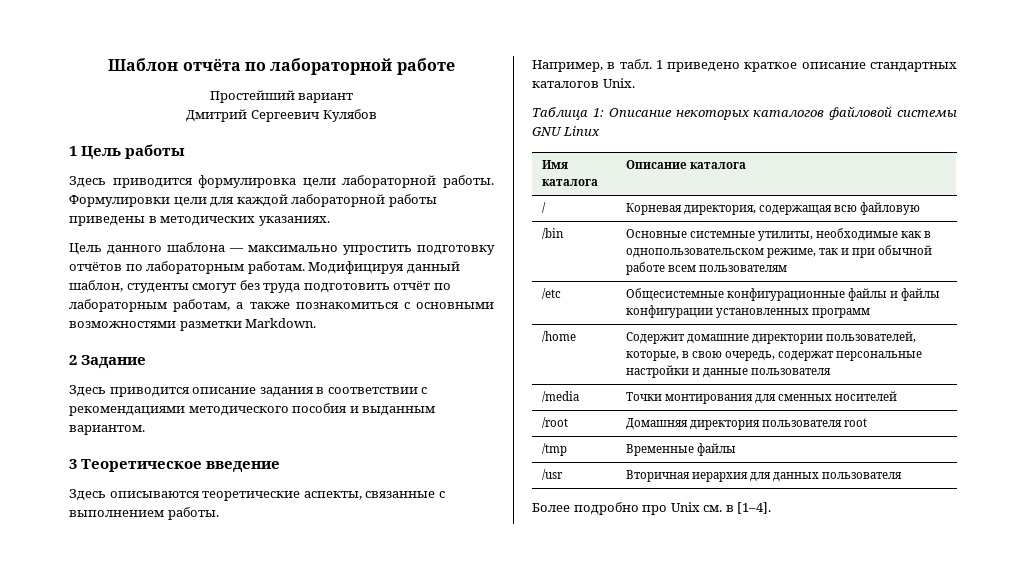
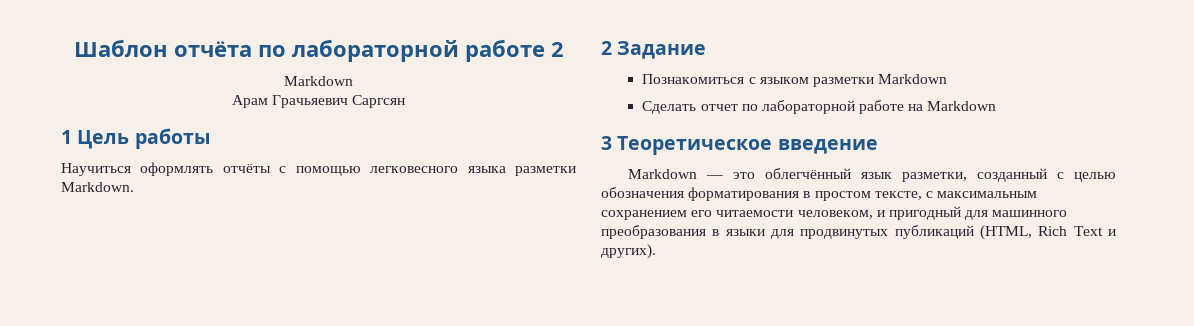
[209,90,354,103] [186,109,377,122] [69,144,186,160] [69,175,494,188] [69,194,437,207] [69,216,330,226] [69,242,495,255] [69,261,460,274] [69,280,451,293] [69,299,494,312] [69,318,317,331] [69,355,147,369] [69,385,428,397] [69,403,436,416] [69,425,145,435] [69,459,281,473] [69,489,445,501] [69,507,219,520] [532,59,957,72] [532,78,635,88] [532,106,957,120] [532,126,600,136] [541,160,568,169] [541,179,598,186] [625,160,747,169] [541,202,546,213] [625,202,921,215] [541,228,564,239] [625,228,932,241] [625,245,933,258] [625,262,788,275] [541,288,561,299] [625,288,941,301] [625,305,871,318] [541,331,576,342] [625,331,917,344] [625,351,923,361] [625,365,832,378] [541,391,579,402] [625,391,898,404] [541,417,568,428] [625,418,868,430] [541,443,567,456] [625,443,737,456] [541,469,563,480] [625,470,903,482] [532,502,772,515] // Простейший вариант // Дмитрий Сергеевич Кулябов // 1 Цель работы // Здесь приводится формулировка цели лабораторной работы. Формулировки цели для каждой лабораторной работы приведены в методических указаниях. // Цель данного шаблона — максимально упростить подготовку отчётов по лабораторным работам. Модифицируя данный шаблон, студенты смогут без труда подготовить отчёт по лабораторным работам, а также познакомиться с основными возможностями разметки Markdown. // 2 Задание // Здесь приводится описание задания в соответствии с рекомендациями методического пособия и выданным вариантом. // 3 Теоретическое введение // Здесь описываются теоретические аспекты, связанные с выполнением работы. // Например, в табл. 1 приведено краткое описание стандартных каталогов Unix. // Таблица 1: Описание некоторых каталогов файловой системы GNU Linux // Имя каталога | Описание каталога // / | Корневая директория, содержащая всю файловую // /bin | Основные системные утилиты, необходимые как в однопользовательском режиме, так и при обычной работе всем пользователям // /etc | Общесистемные конфигурационные файлы и файлы конфигурации установленных программ // /home | Содержит домашние директории пользователей, которые, в свою очередь, содержат персональные настройки и данные пользователя // /media | Точки монтирования для сменных носителей // /root | Домашняя директория пользователя root // /tmp | Временные файлы // /usr | Вторичная иерархия для данных пользователя // Более подробно про Unix см. в [1–4]. -> [550,42,564,57] [284,76,353,86] [231,95,406,108] [61,128,211,149] [61,162,576,176] [61,182,134,192] [601,41,707,59] [642,74,948,87] [642,100,997,114] [601,136,878,155] [628,168,1116,182] [601,187,1038,201] [601,206,1068,220] [601,225,1116,240] [601,244,656,259] 2 // Markdown // Арам Грачьяевич Саргсян // 1 Цель работы // Научиться оформлять отчёты с помощью легковесного языка разметки Markdown. // 2 Задание // Познакомиться с языком разметки Markdown // Сделать отчет по лабораторной работе на Markdown // 3 Теоретическое введение // Markdown — это облегчённый язык разметки, созданный с целью обозначения форматирования в простом тексте, с максимальным сохранением его читаемости человеком, и пригодный для машинного преобразования в языки для продвинутых публикаций (HTML, Rich Text и других).

